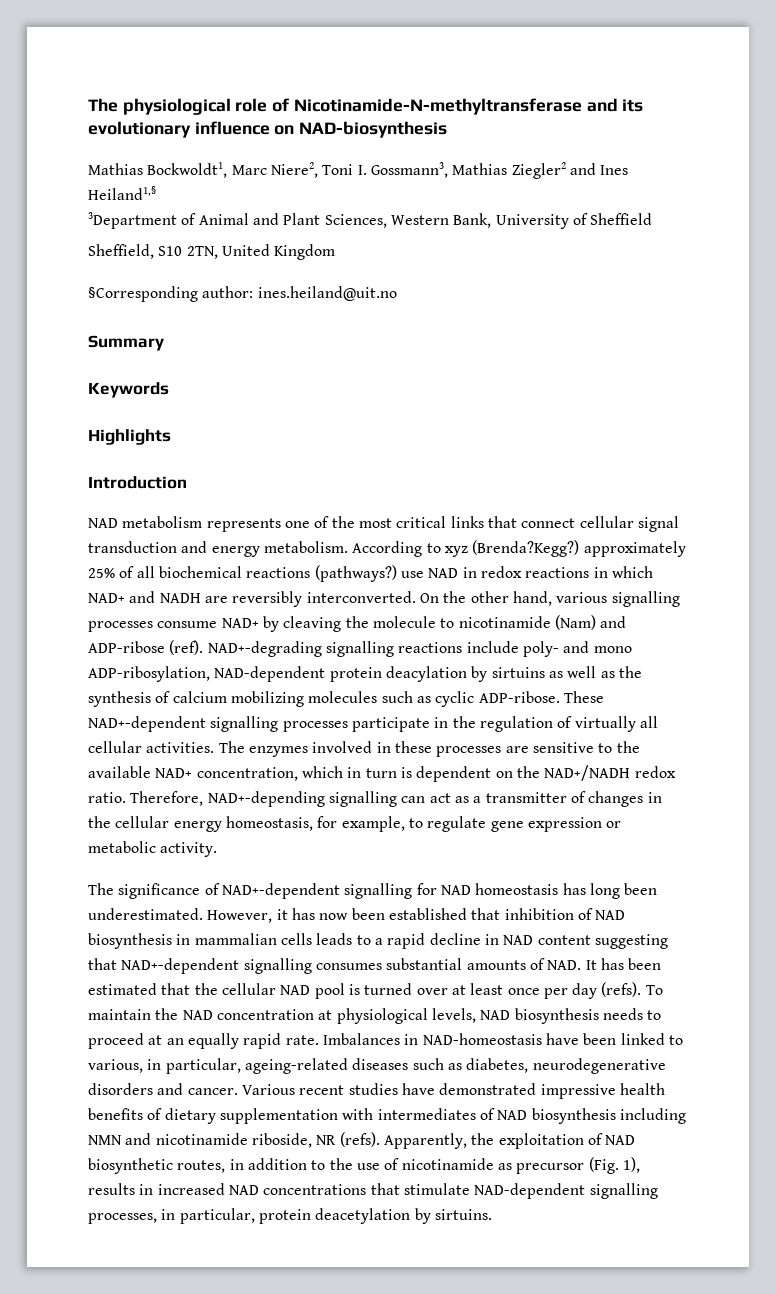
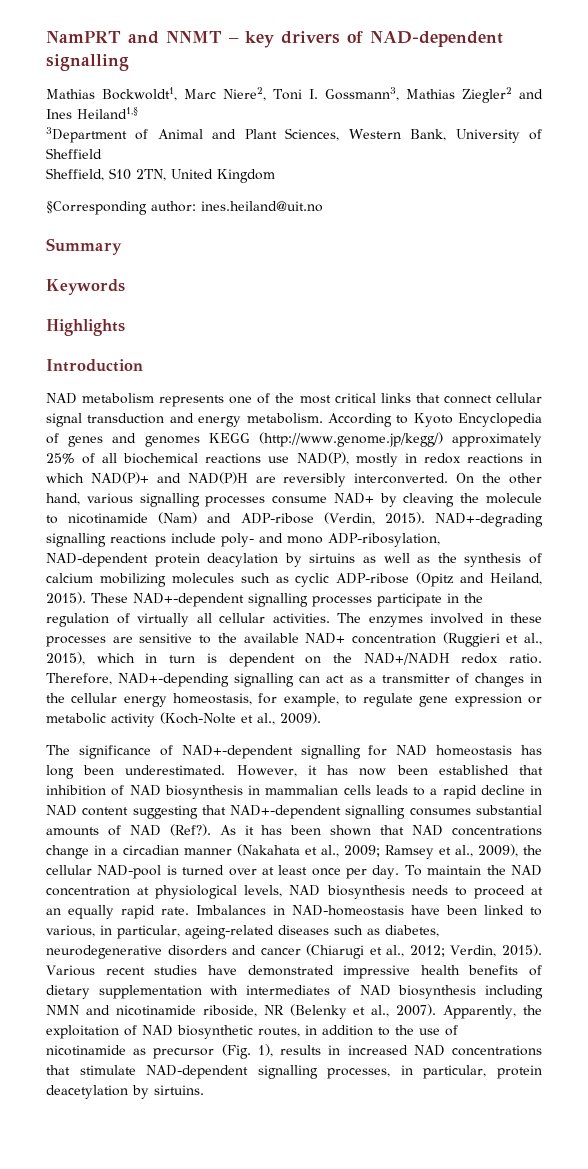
[88,98,644,115] [88,121,448,138] The physiological role of Nicotinamide-N-methyltransferase and its evolutionary influence on NAD-biosynthesis -> [46,31,503,48] [46,54,129,71] NamPRT and NNMT – key drivers of NAD-dependent signalling
[444,540,580,557] xyz (Brenda?Kegg?) -> [413,413,542,427] [46,432,443,447] Kyoto Encyclopedia of genes and genomes KEGG (http://www.genome.jp/kegg/)
[314,565,459,582] (pathways?) use NAD -> [268,452,398,467] use NAD(P), mostly
[88,591,201,603] NAD+ and NADH -> [90,472,248,484] NAD(P)+ and NAD(P)H
[169,640,204,655] (ref). -> [323,512,425,525] (Verdin, 2015).
[478,691,560,703] ADP-ribose. -> [336,572,543,587] [46,592,86,604] ADP-ribose (Opitz and Heiland, 2015).
[196,767,298,781] concentration, -> [351,632,542,647] [46,652,85,665] concentration (Ruggieri et al., 2015),
[160,842,218,857] activity. -> [111,712,321,727] activity (Koch-Nolte et al., 2009).
[547,958,662,970] [88,983,345,999] NAD. It has been estimated that the cellular NAD pool -> [129,824,543,836] [46,844,542,859] [46,865,162,879] NAD (Ref?). As it has been shown that NAD concentrations change in a circadian manner (Nakahata et al., 2009; Ramsey et al., 2009), the cellular NAD-pool
[572,982,642,999] day (refs). -> [372,865,400,879] day.
[187,1088,238,1095] cancer. -> [260,944,543,959] cancer (Chiarugi et al., 2012; Verdin, 2015).
[339,1132,380,1147] (refs). -> [289,1004,437,1019] (Belenky et al., 2007).

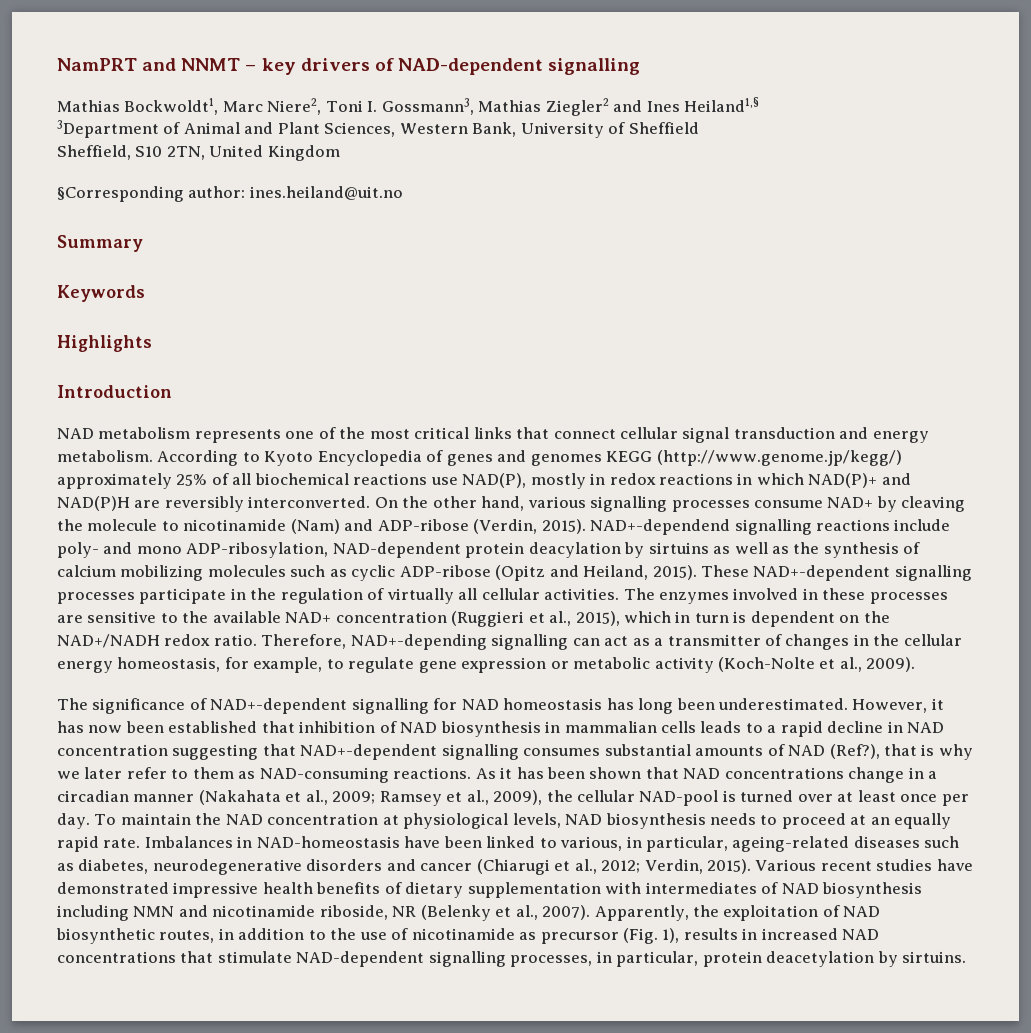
[434,513,543,527] NAD+-degrading -> [590,519,731,535] NAD+-dependend
[82,807,129,816] content -> [57,744,168,756] concentration
[169,824,211,836] (Ref?). -> [829,744,973,760] [57,767,472,783] (Ref?), that is why we later refer to them as NAD-consuming reactions.

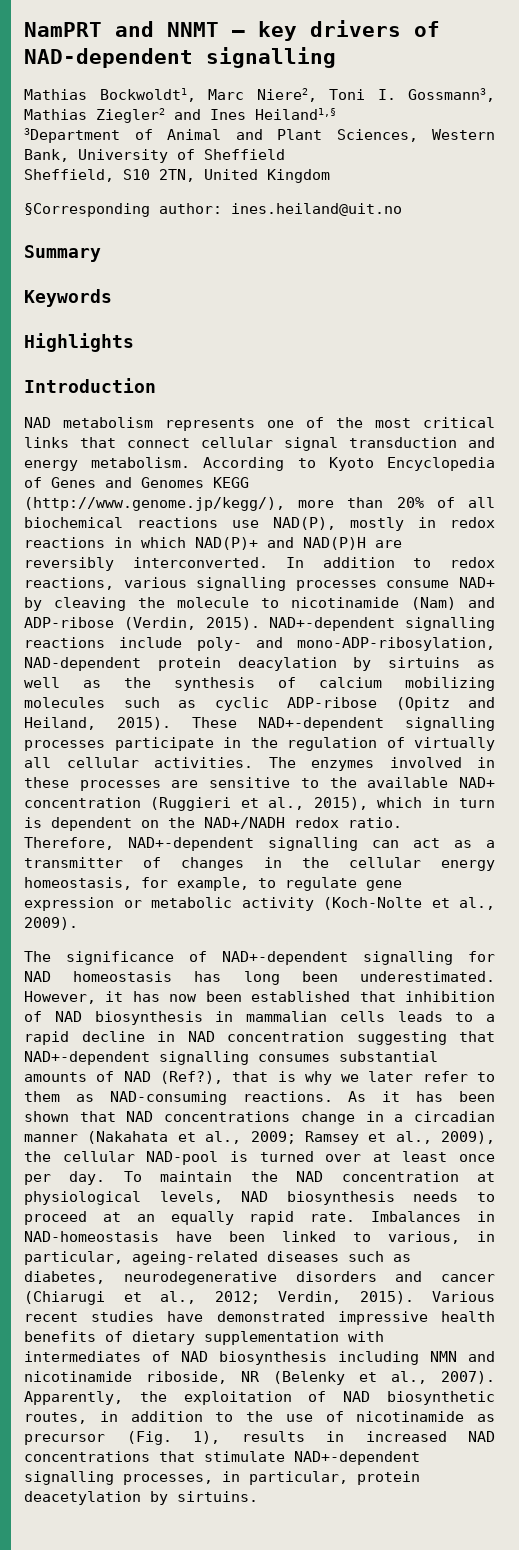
[446,450,902,466] [57,473,208,489] genes and genomes KEGG (http://www.genome.jp/kegg/) approximately 25% -> [51,477,249,488] [24,497,424,511] Genes and Genomes KEGG (http://www.genome.jp/kegg/), more than 20%
[374,496,525,511] On the other hand, -> [286,557,496,568] [24,577,114,590] In addition to redox reactions,
[590,519,731,535] NAD+-dependend -> [269,617,396,631] NAD+-dependent
[136,542,329,558] mono ADP-ribosylation, -> [297,637,495,651] mono-ADP-ribosylation,
[350,634,487,650] NAD+-depending -> [128,837,254,851] NAD+-dependent
[296,951,425,967] NAD-dependent -> [294,1451,420,1465] NAD+-dependent

